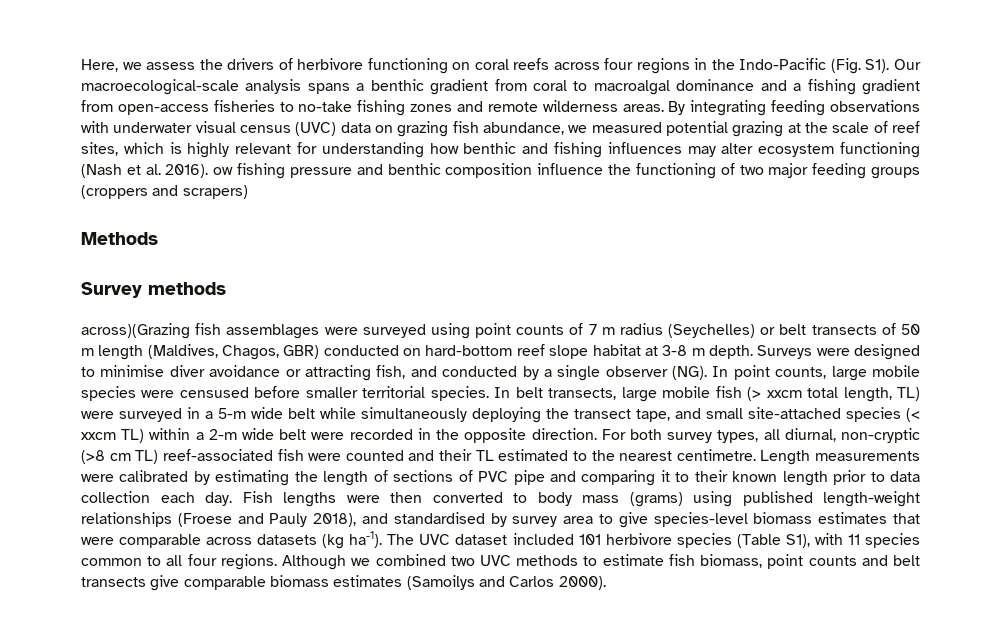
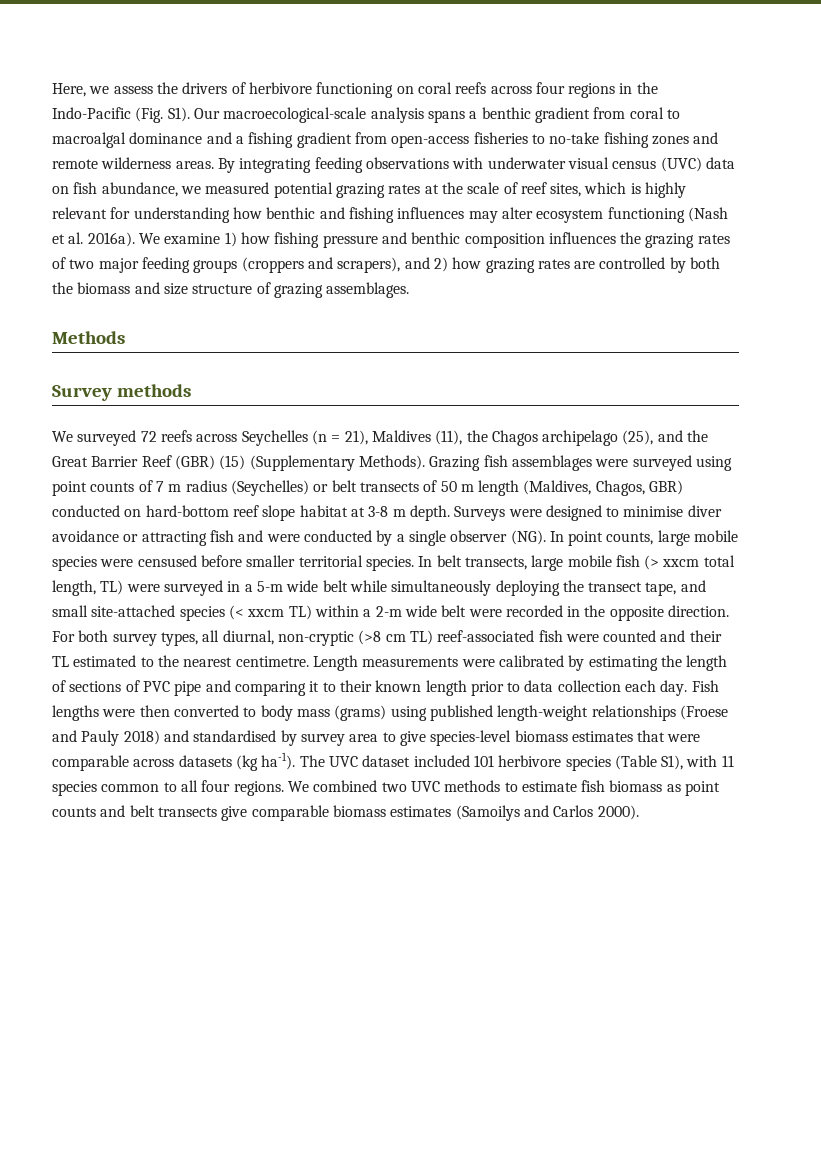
[397,121,449,137] grazing -> (69, 190) none
(784, 129) none -> [388,184,421,194] rates
[165,164,234,178] 2016). ow -> [87,232,270,247] 2016a). We examine 1) how
[537,163,716,179] influence the functioning -> [548,232,730,248] influences the grazing rates
[182,185,248,199] [81,232,158,245] [81,282,226,298] [81,323,190,339] scrapers) // Methods // Survey methods // across)(Grazing -> [337,257,721,273] [52,282,410,298] [52,331,125,344] [52,384,191,401] [52,430,709,446] [52,455,481,471] scrapers), and 2) how grazing rates are controlled by both the biomass and size structure of grazing assemblages. // Methods // Survey methods // We surveyed 72 reefs across Seychelles (n = 21), Maldives (11), the Chagos archipelago (25), and the Great Barrier Reef (GBR) (15) (Supplementary Methods). Grazing
[376,365,437,379] fish, and -> [209,530,300,542] fish and were
[313,513,357,527] 2018), -> [123,730,160,745] 2018)
[282,555,371,570] Although we -> [287,781,309,792] We
[700,554,763,568] biomass, -> [609,780,681,792] biomass as

